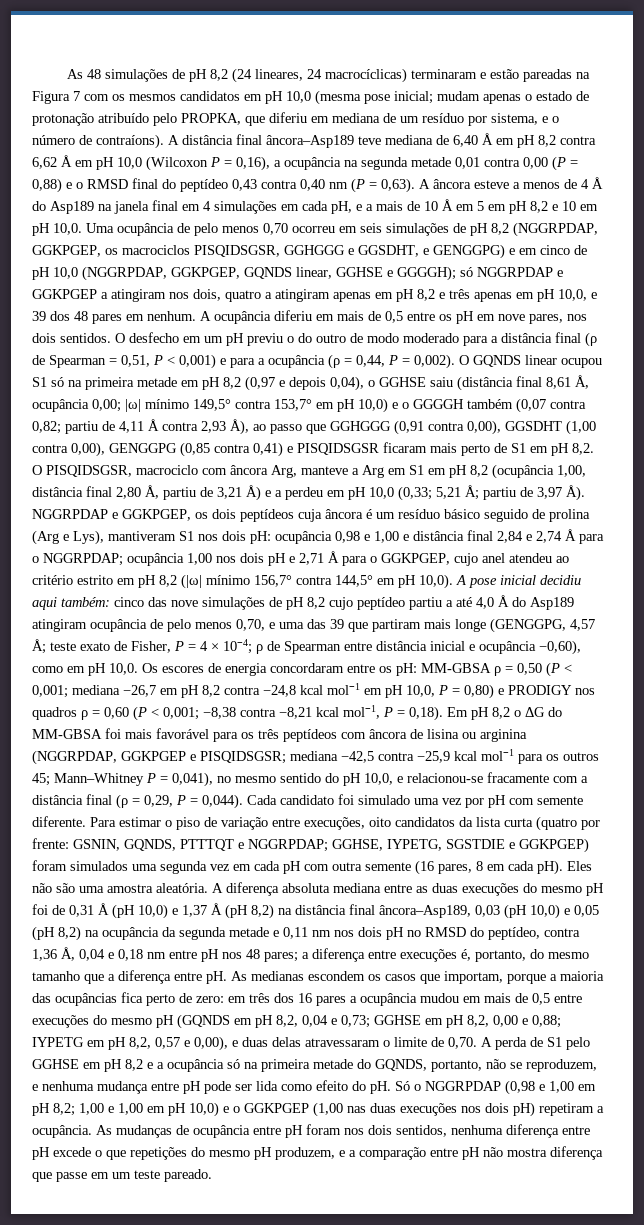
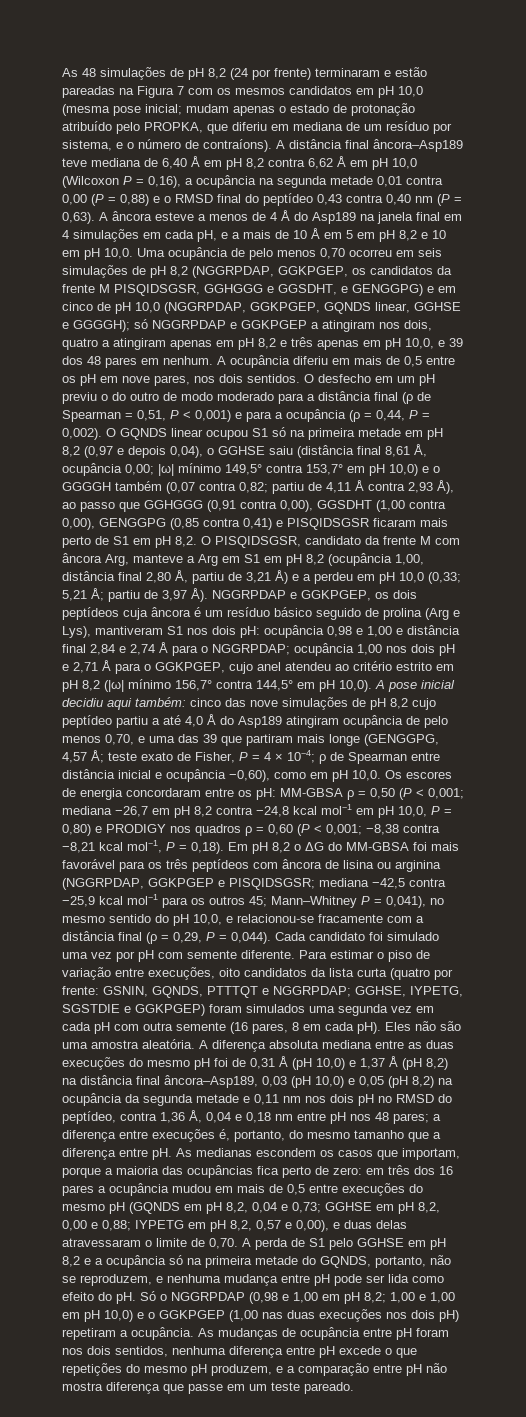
[255,68,408,83] lineares, 24 macrocíclicas) -> [252,68,311,80] por frente)
[122,245,190,255] macrociclos -> [370,266,452,275] [62,284,110,293] candidatos da frente M
[136,465,198,475] macrociclo -> [305,536,431,545] candidato da frente M

